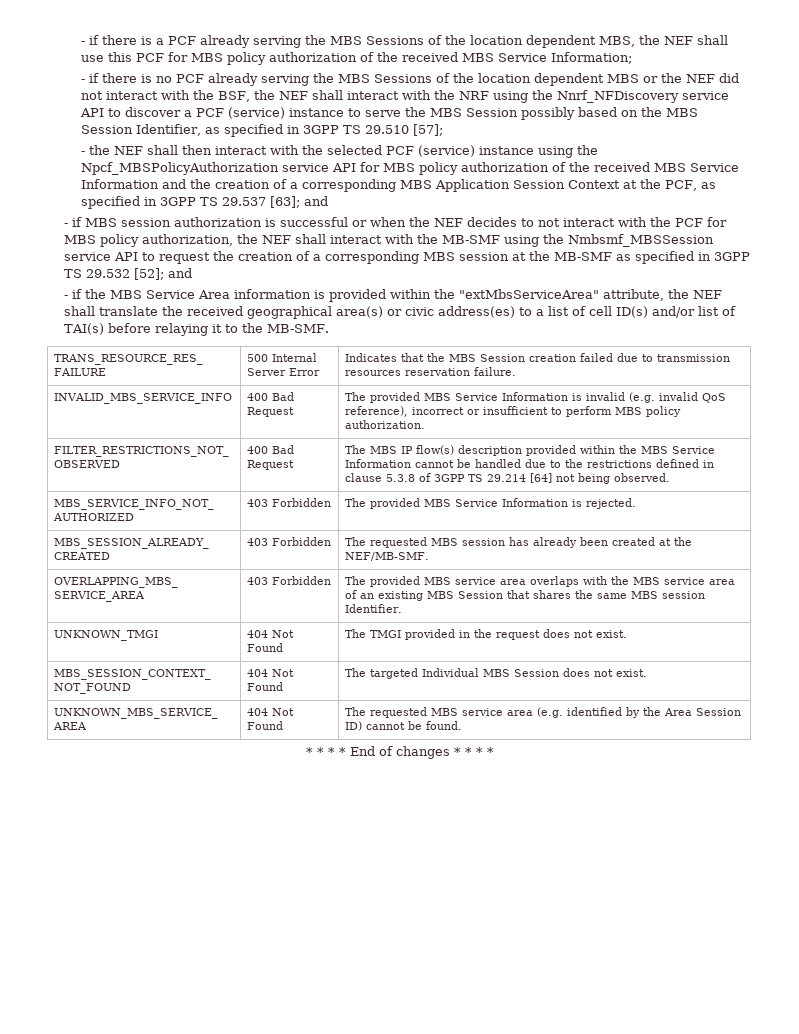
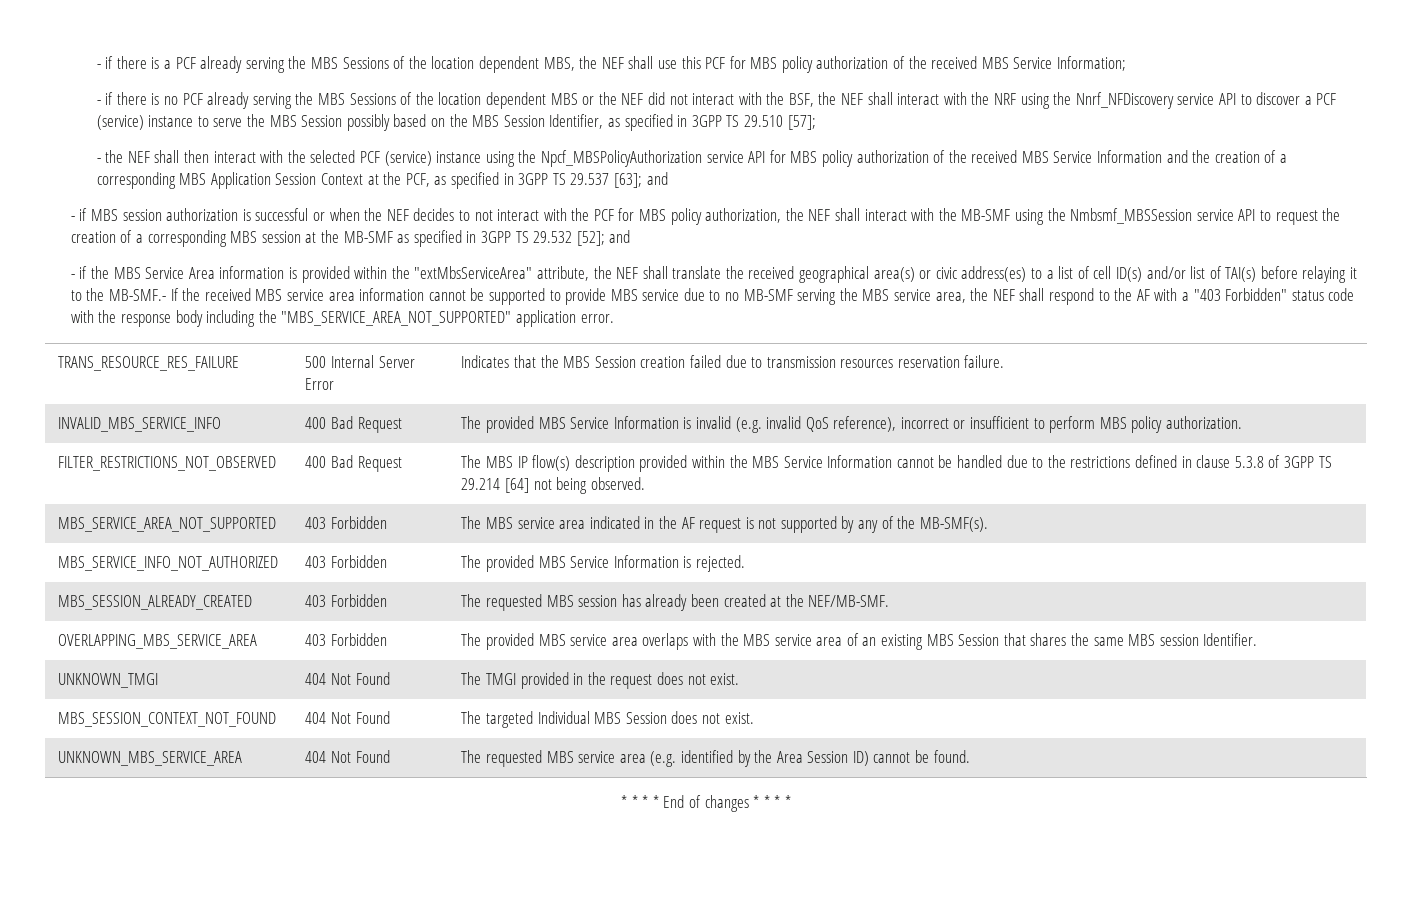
[266,324,329,333] MB-SMF. -> [109,288,1355,305] [70,310,614,327] MB-SMF.- If the received MBS service area information cannot be supported to provide MBS service due to no MB-SMF serving the MBS service area, the NEF shall respond to the AF with a "403 Forbidden" status code with the response body including the "MBS_SERVICE_AREA_NOT_SUPPORTED" application error.
(670, 477) none -> [58,517,277,532] [305,516,387,529] [461,516,988,533] // MBS_SERVICE_AREA_NOT_SUPPORTED | 403 Forbidden | The MBS service area indicated in the AF request is not supported by any of the MB-SMF(s).

